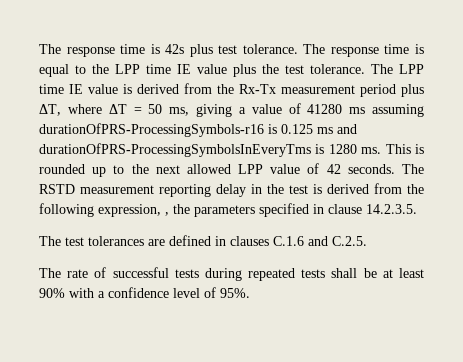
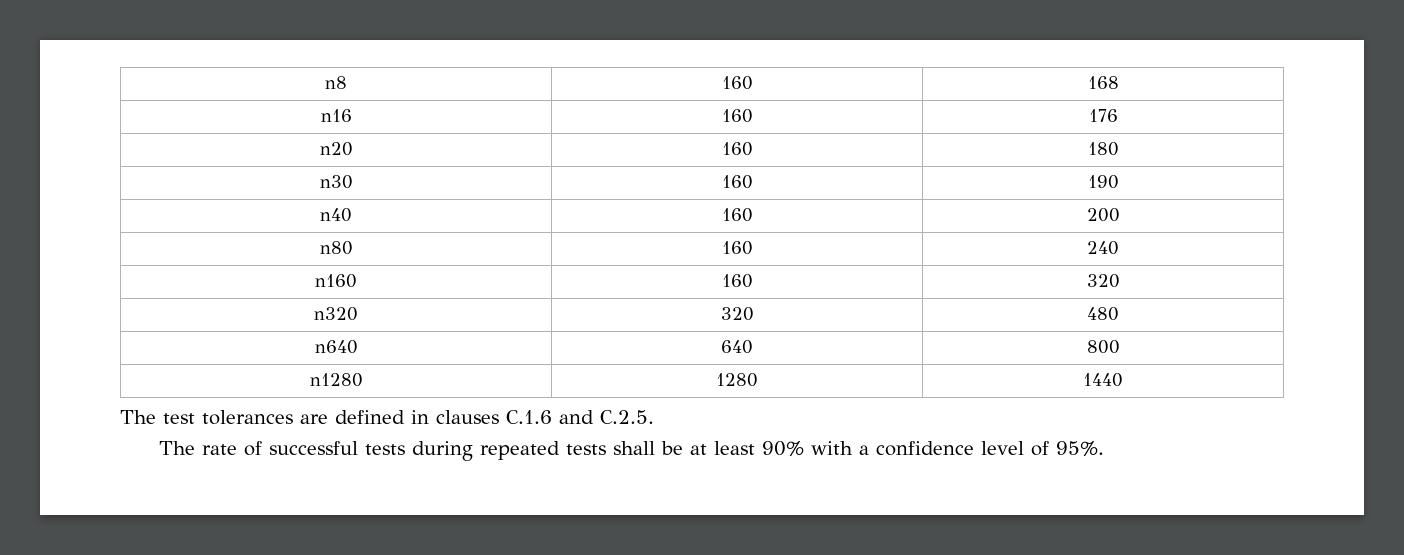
[39,44,424,57] [39,64,424,77] [39,83,424,97] [39,103,424,117] [39,123,357,137] [39,143,424,157] [39,163,425,177] [39,183,424,197] [39,203,417,217] The response time is 42s plus test tolerance. The response time is equal to the LPP time IE value plus the test tolerance. The LPP time IE value is derived from the Rx-Tx measurement period plus ΔT, where ΔT = 50 ms, giving a value of 41280 ms assuming durationOfPRS-ProcessingSymbols-r16 is 0.125 ms and durationOfPRS-ProcessingSymbolsInEveryTms is 1280 ms. This is rounded up to the next allowed LPP value of 42 seconds. The RSTD measurement reporting delay in the test is derived from the following expression, , the parameters specified in clause 14.2.3.5. -> [325,76,347,89] [721,76,753,90] [1087,76,1119,89] [320,109,352,122] [721,109,753,123] [1088,109,1118,122] [319,142,353,156] [721,142,753,156] [1087,142,1119,156] [319,175,353,189] [721,175,753,189] [1087,175,1119,189] [320,208,352,222] [721,208,753,222] [1086,208,1120,222] [319,241,353,255] [721,241,753,255] [1087,241,1119,255] [315,274,357,288] [721,274,753,288] [1086,274,1120,288] [314,307,358,321] [720,307,754,321] [1087,307,1119,321] [314,340,358,354] [720,340,753,354] [1086,340,1120,354] [309,373,363,387] [715,373,758,387] [1083,373,1123,387] n8 | 160 | 168 // n16 | 160 | 176 // n20 | 160 | 180 // n30 | 160 | 190 // n40 | 160 | 200 // n80 | 160 | 240 // n160 | 160 | 320 // n320 | 320 | 480 // n640 | 640 | 800 // n1280 | 1280 | 1440

